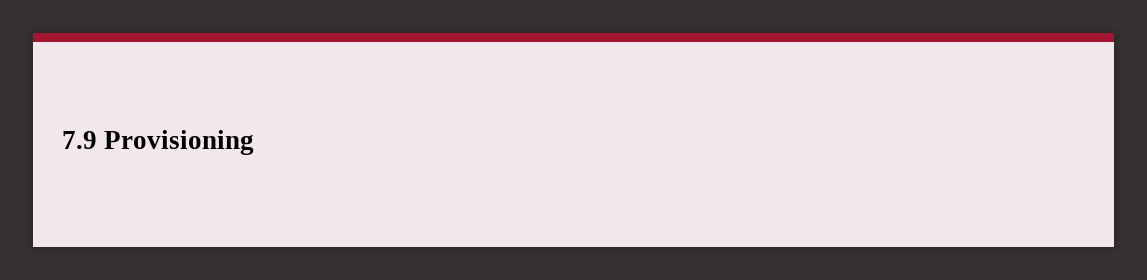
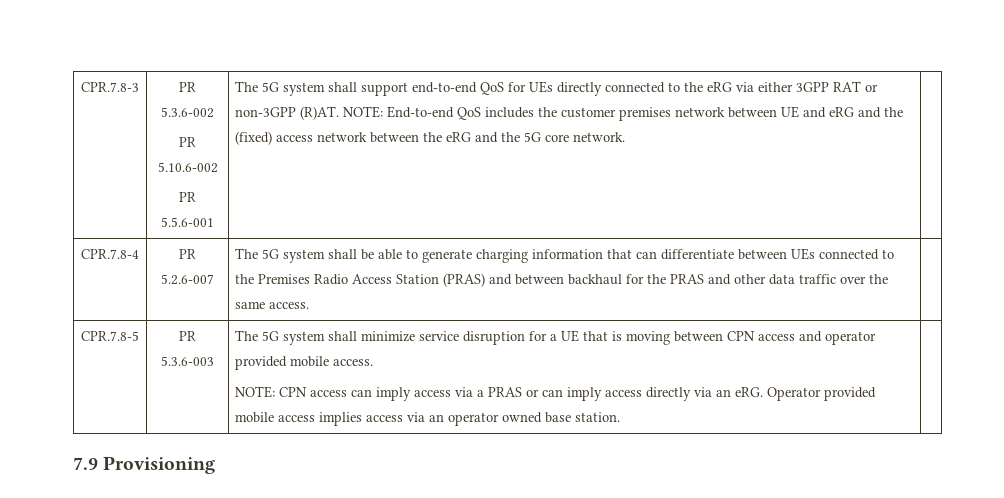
(62, 140) none -> [81,82,139,92] [179,82,196,92] [161,107,214,118] [179,137,196,147] [157,162,218,173] [179,192,196,202] [161,217,214,227] [235,81,879,96] [235,106,904,121] [235,131,626,145] [81,249,139,259] [179,249,196,259] [161,274,214,285] [235,248,895,263] [235,273,889,287] [235,301,310,309] [81,331,139,341] [179,331,196,341] [161,356,214,366] [235,330,877,345] [235,356,374,370] [235,386,877,401] [235,412,621,426] CPR.7.8-3 | PR 5.3.6-002 // PR 5.10.6-002 // PR 5.5.6-001 | The 5G system shall support end-to-end QoS for UEs directly connected to the eRG via either 3GPP RAT or non-3GPP (R)AT. NOTE: End-to-end QoS includes the customer premises network between UE and eRG and the (fixed) access network between the eRG and the 5G core network. | // CPR.7.8-4 | PR 5.2.6-007 | The 5G system shall be able to generate charging information that can differentiate between UEs connected to the Premises Radio Access Station (PRAS) and between backhaul for the PRAS and other data traffic over the same access. | // CPR.7.8-5 | PR 5.3.6-003 | The 5G system shall minimize service disruption for a UE that is moving between CPN access and operator provided mobile access. // NOTE: CPN access can imply access via a PRAS or can imply access directly via an eRG. Operator provided mobile access implies access via an operator owned base station. | //

